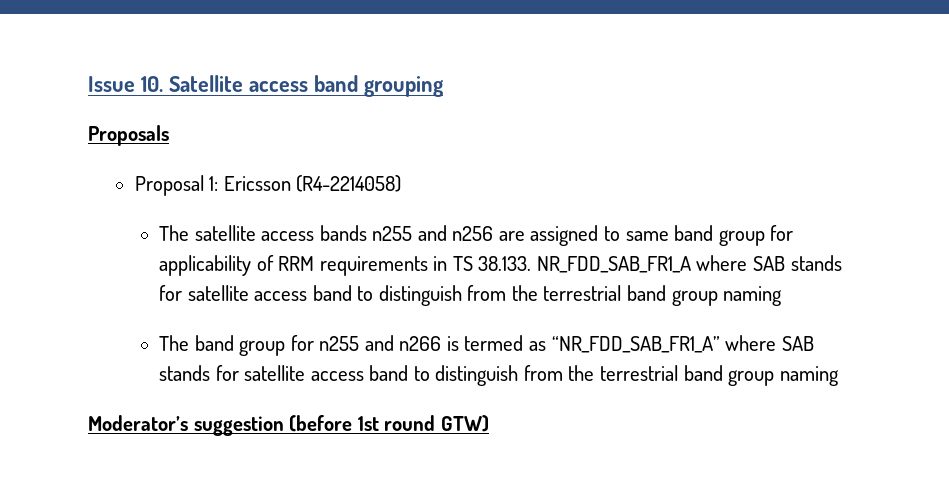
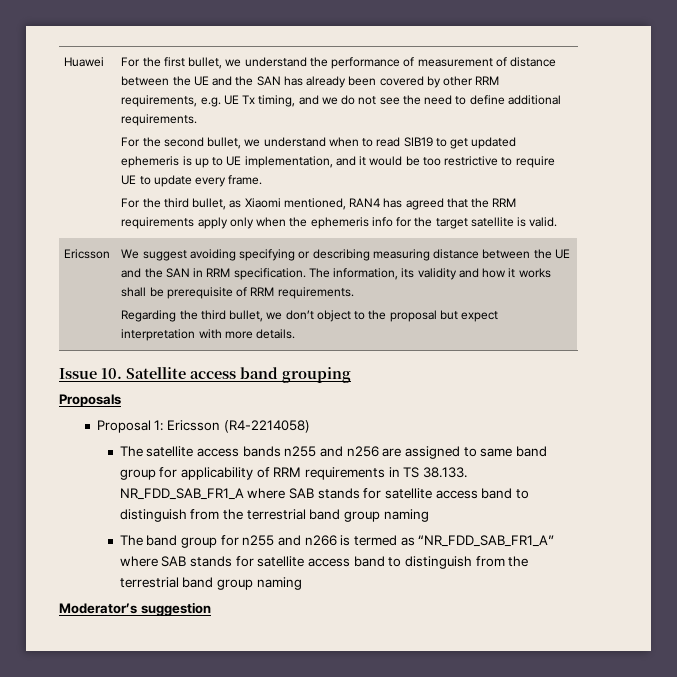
(88, 84) none -> [64,57,105,67] [121,57,557,69] [121,76,500,88] [121,95,561,107] [121,114,198,126] [121,137,517,149] [121,156,555,168] [121,175,263,187] [121,198,517,210] [121,217,558,229] [64,249,111,259] [121,249,570,261] [121,268,551,280] [121,287,354,299] [121,310,499,322] [121,329,296,341] Huawei | For the first bullet, we understand the performance of measurement of distance between the UE and the SAN has already been covered by other RRM requirements, e.g. UE Tx timing, and we do not see the need to define additional requirements. // For the second bullet, we understand when to read SIB19 to get updated ephemeris is up to UE implementation, and it would be too restrictive to require UE to update every frame. // For the third bullet, as Xiaomi mentioned, RAN4 has agreed that the RRM requirements apply only when the ephemeris info for the target satellite is valid. // Ericsson | We suggest avoiding specifying or describing measuring distance between the UE and the SAN in RRM specification. The information, its validity and how it works shall be prerequisite of RRM requirements. // Regarding the third bullet, we don’t object to the proposal but expect interpretation with more details. //
[289,415,489,432] (before 1st round GTW) -> (211, 609) none

